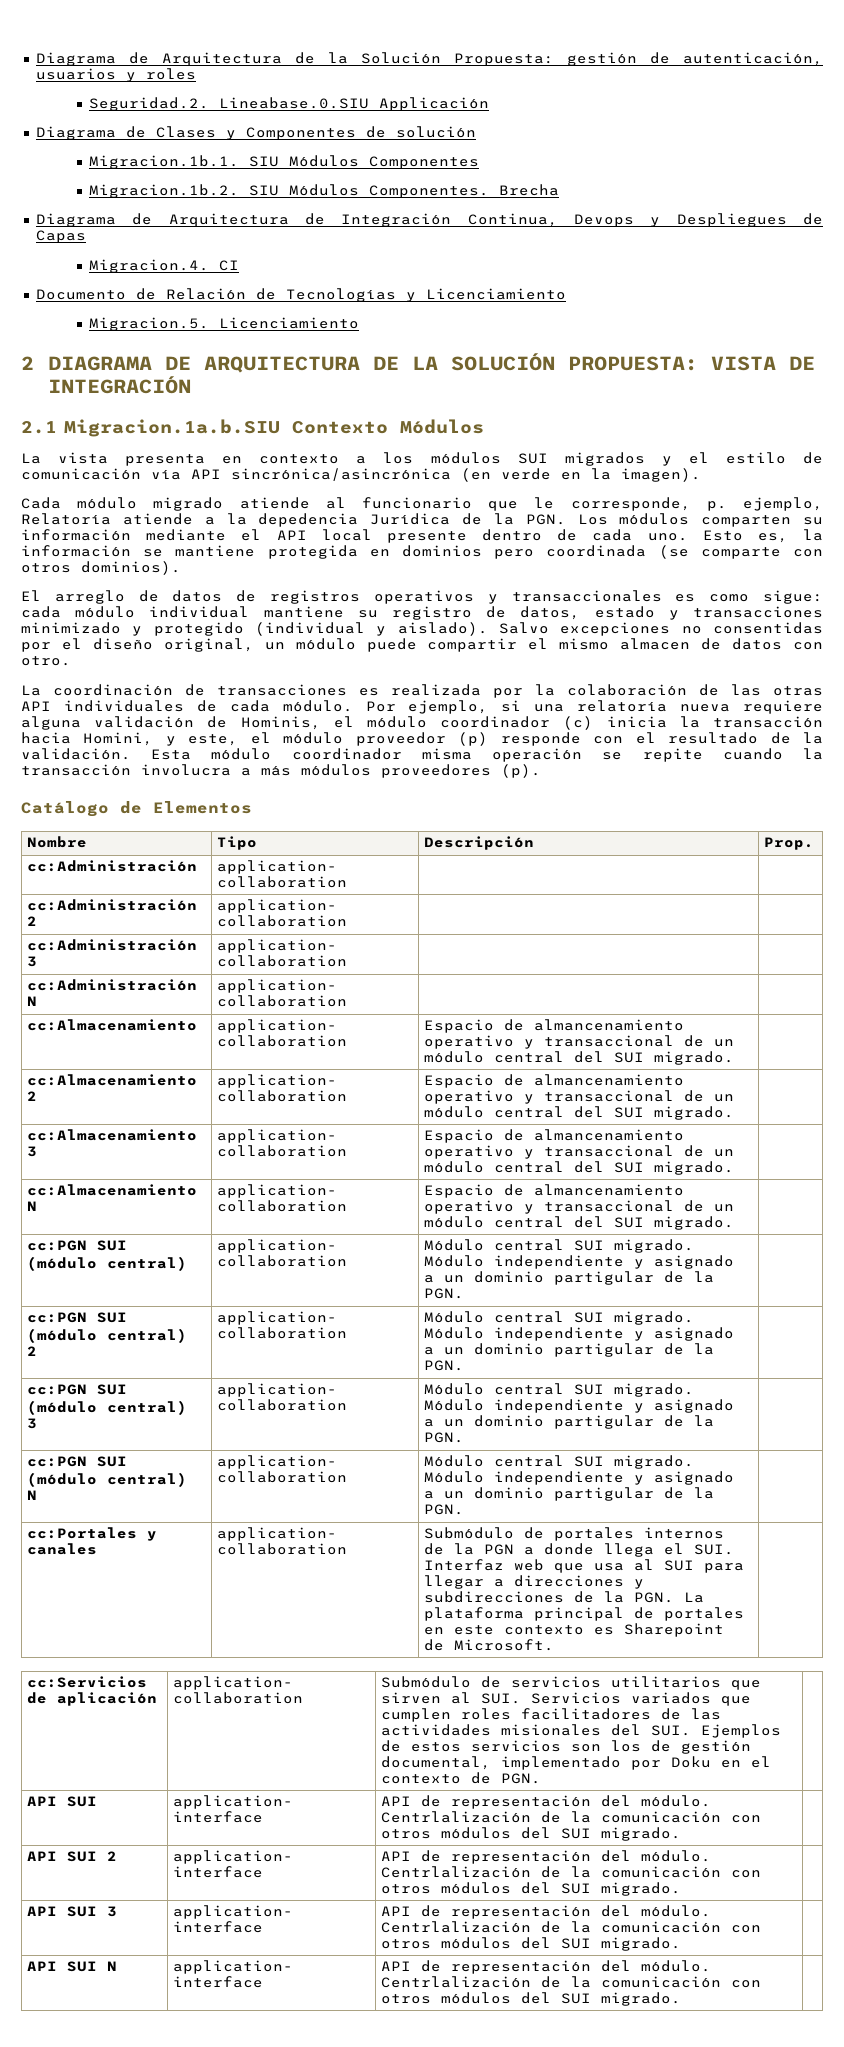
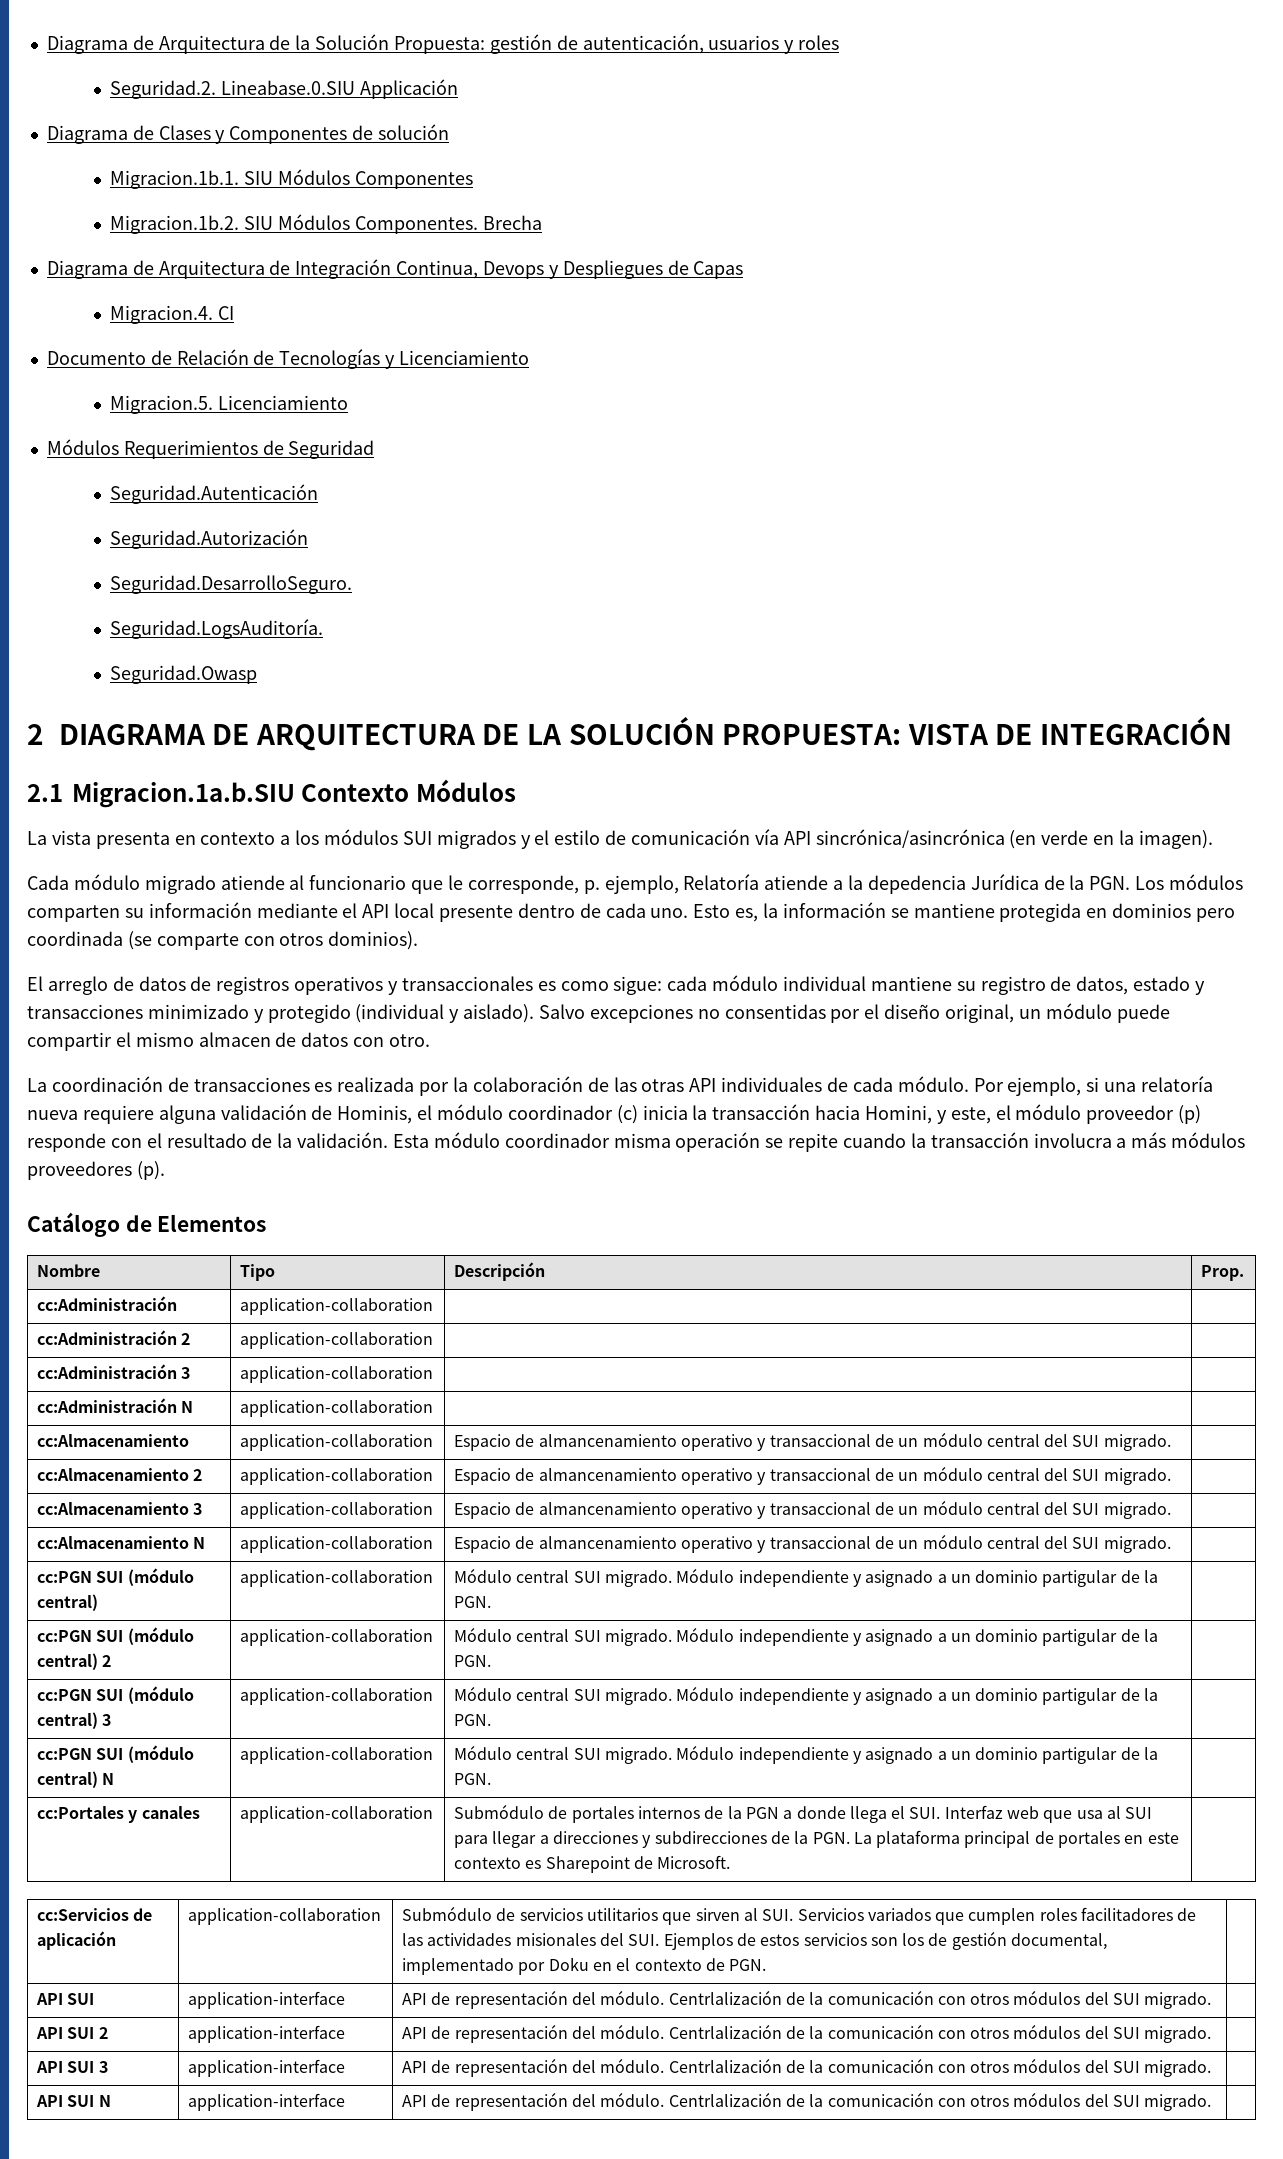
(360, 323) none -> [46,439,375,459] [110,484,319,504] [110,529,309,549] [110,575,353,594] [110,619,324,639] [110,665,258,684] // Módulos Requerimientos de Seguridad // Seguridad.Autenticación // Seguridad.Autorización // Seguridad.DesarrolloSeguro. // Seguridad.LogsAuditoría. // Seguridad.Owasp

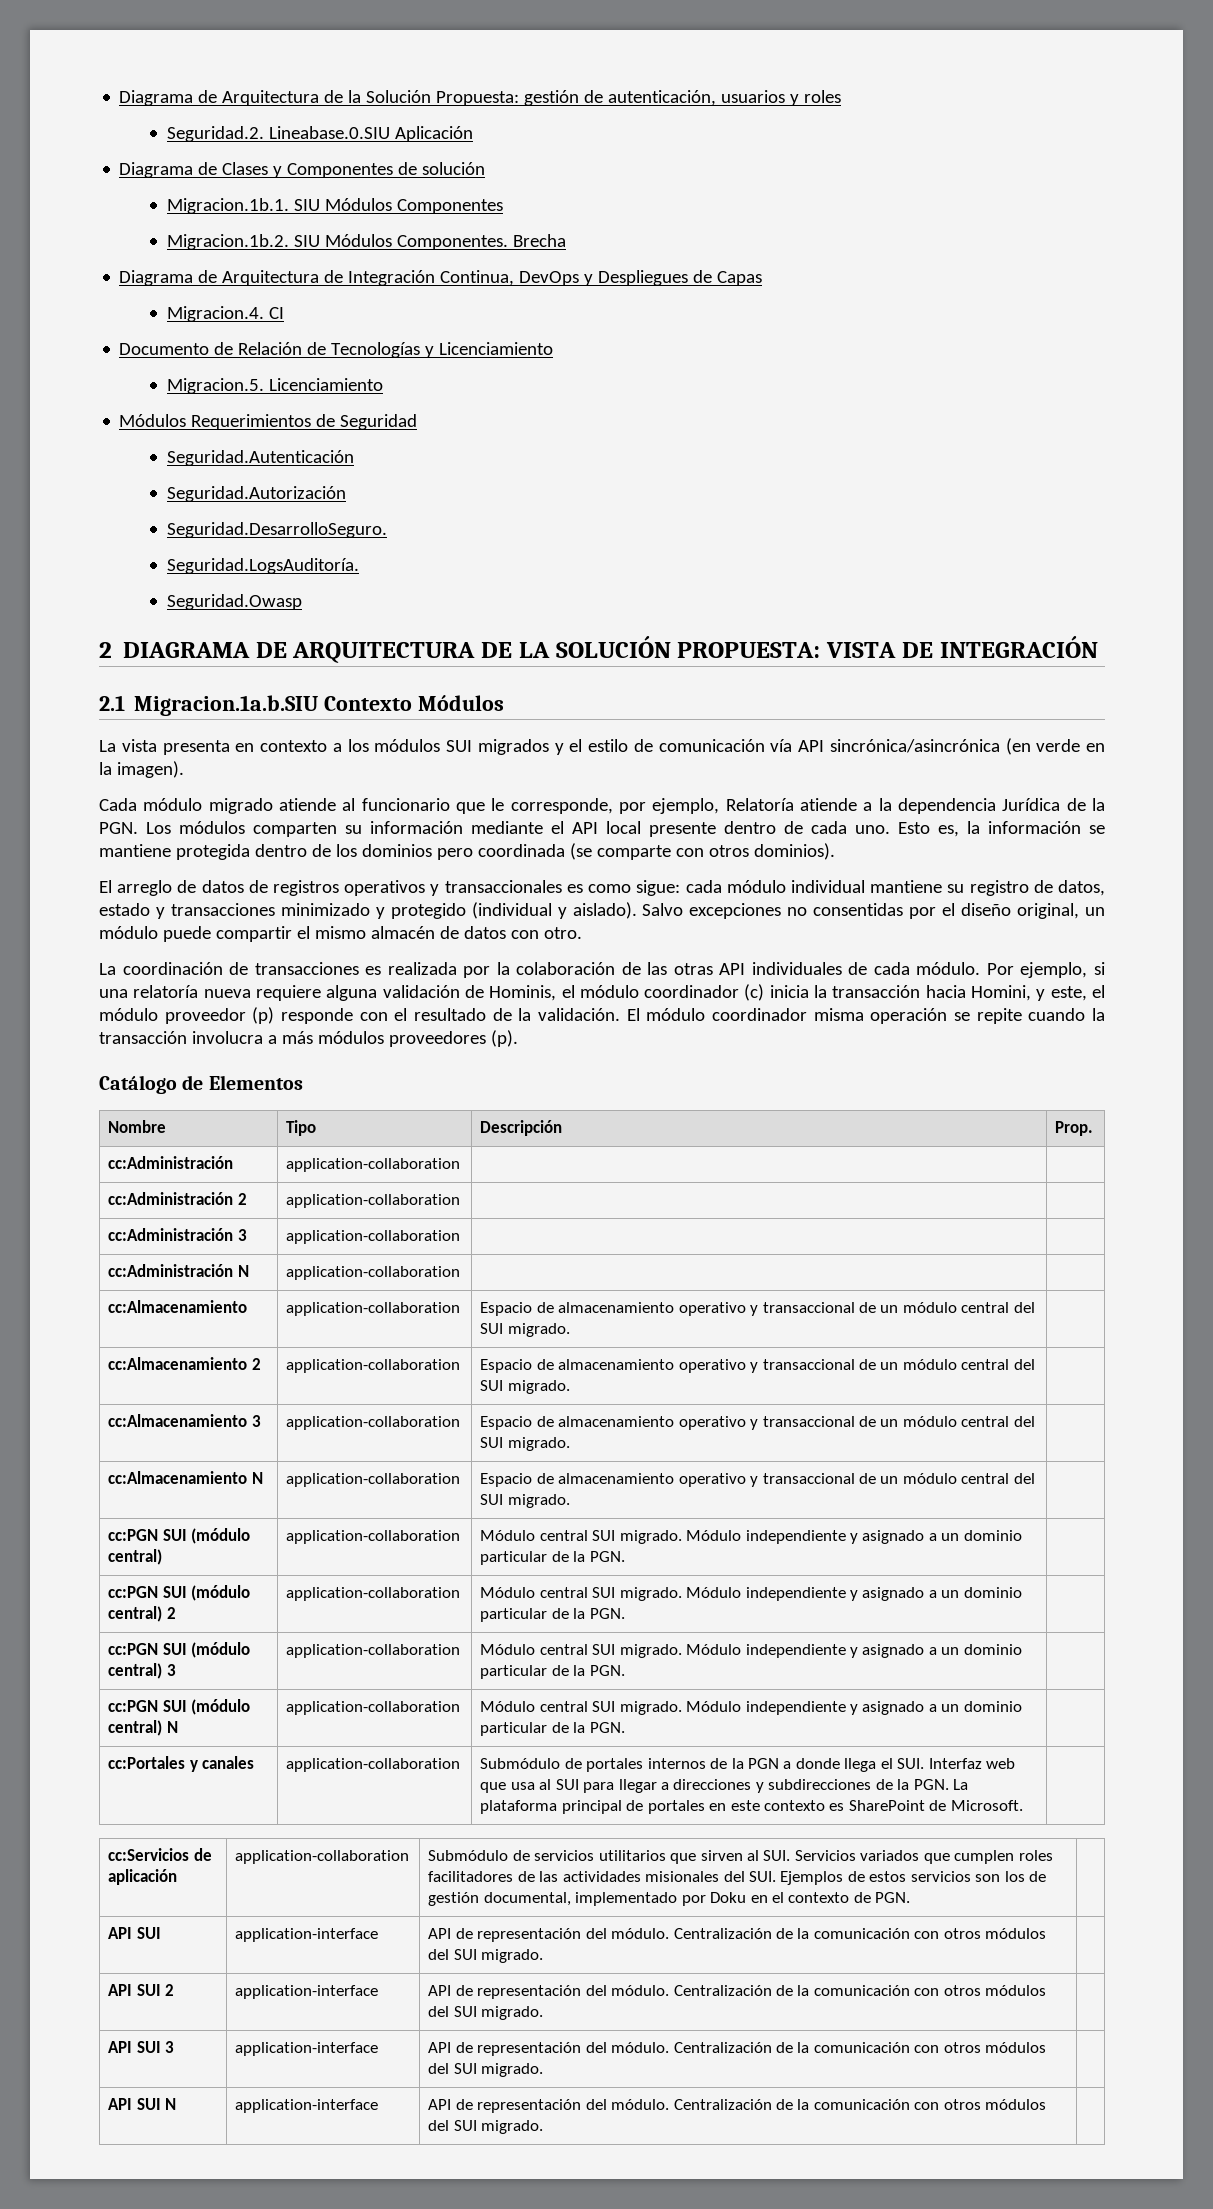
[359,79,458,99] Applicación -> [394,126,473,142] Aplicación
[482,261,544,279] Devops -> [519,271,580,286] DevOps
[583,880,600,894] p. -> [619,802,646,814] por
[867,875,966,894] depedencia -> [898,798,997,814] dependencia
[1086,908,1108,918] en -> [254,844,357,857] dentro de los
[198,1032,271,1047] almacen -> [370,926,435,939] almacén
[393,1134,430,1148] Esta -> [626,1008,640,1021] El
[538,1434,677,1447] almancenamiento -> [558,1302,675,1313] almacenamiento
[538,1468,677,1481] almancenamiento -> [558,1359,675,1370] almacenamiento
[538,1502,677,1515] almancenamiento -> [558,1416,675,1427] almacenamiento
[538,1536,677,1549] almancenamiento -> [558,1473,675,1484] almacenamiento
[1042,1570,1118,1587] partigular -> [480,1551,548,1565] particular
[1042,1629,1118,1646] partigular -> [480,1608,548,1622] particular
[1042,1688,1118,1705] partigular -> [480,1665,548,1679] particular
[1042,1747,1118,1764] partigular -> [480,1722,548,1736] particular
[545,1856,630,1873] Sharepoint -> [848,1800,925,1811] SharePoint
[668,1990,782,2005] Centrlalización -> [673,1928,772,1939] Centralización
[668,2024,782,2039] Centrlalización -> [673,1985,772,1996] Centralización
[668,2058,782,2073] Centrlalización -> [673,2042,772,2053] Centralización
[668,2092,782,2107] Centrlalización -> [673,2099,772,2110] Centralización

